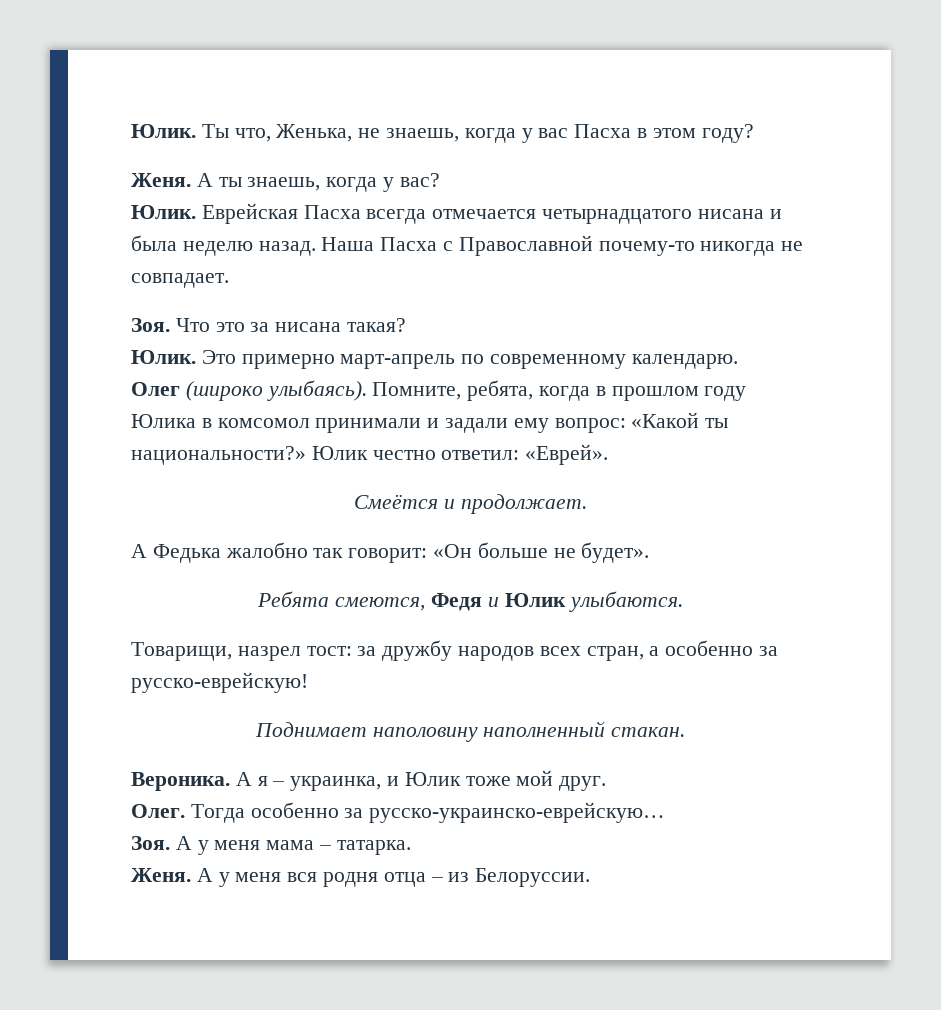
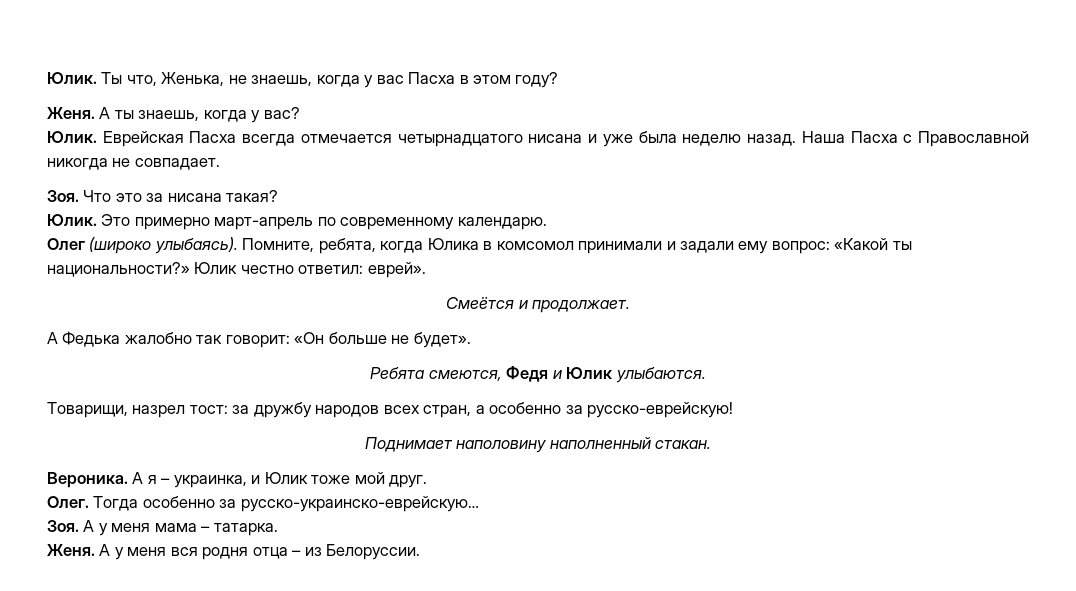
(782, 214) none -> [602,134,633,147] уже
[598,241,695,256] почему-то -> (1029, 139) none
[595,386,747,401] в прошлом году -> (424, 247) none
[525,444,609,465] «Еврей». -> [367,262,426,278] еврей».

